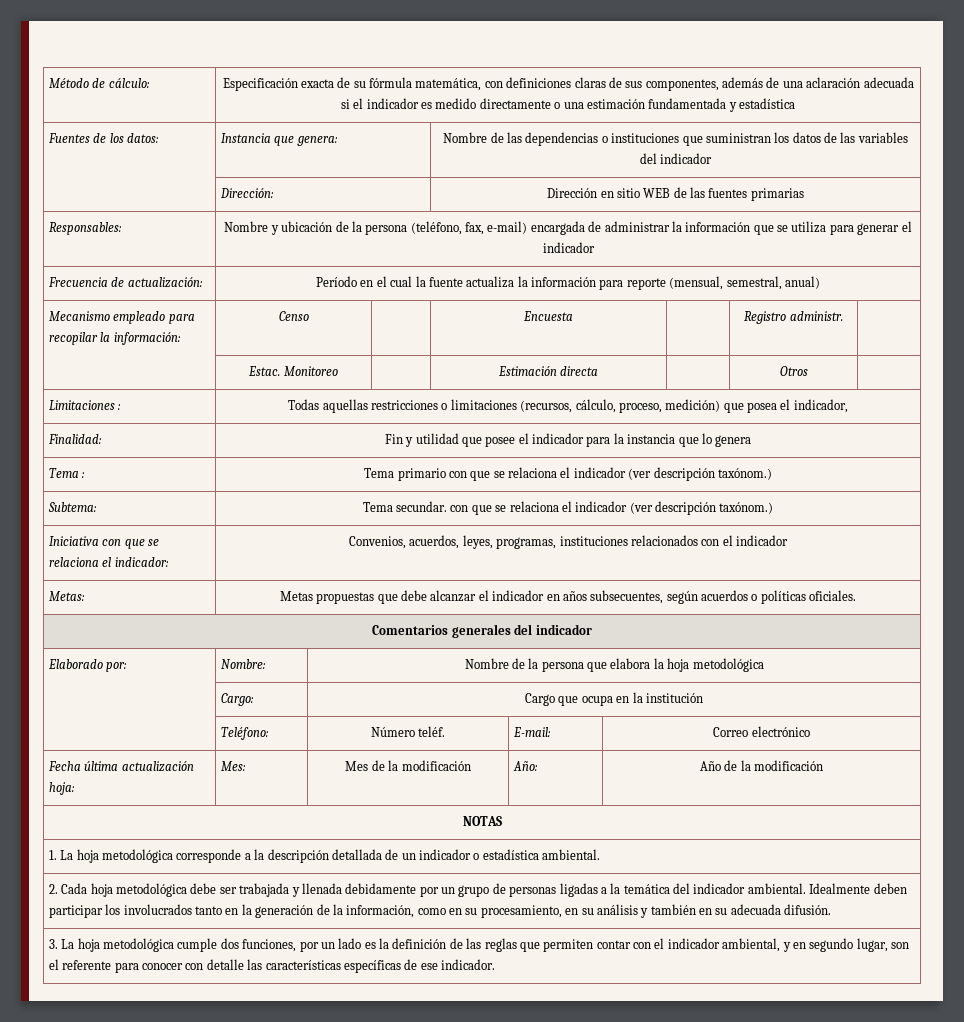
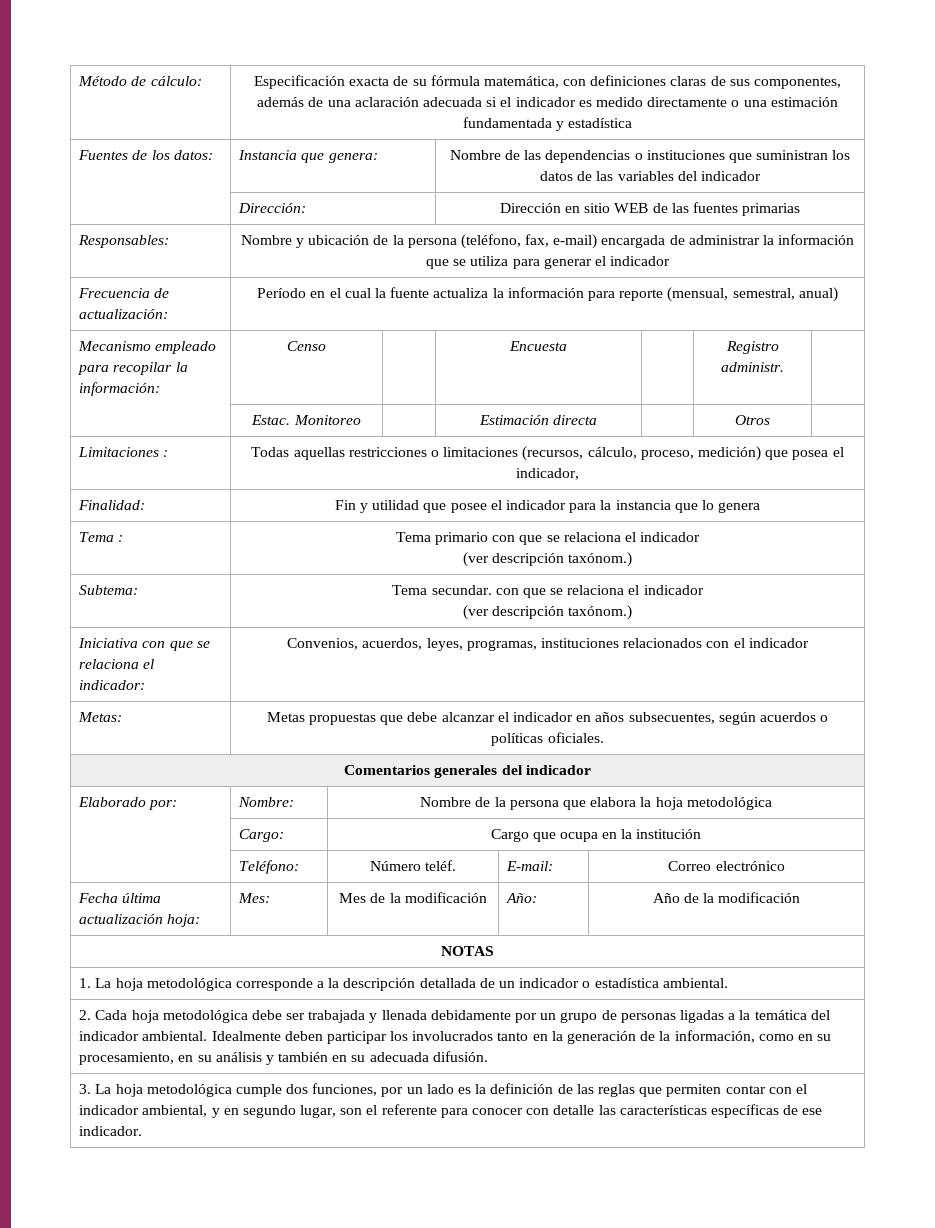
(626, 472) none -> (701, 537) //
(628, 506) none -> (704, 590) //

